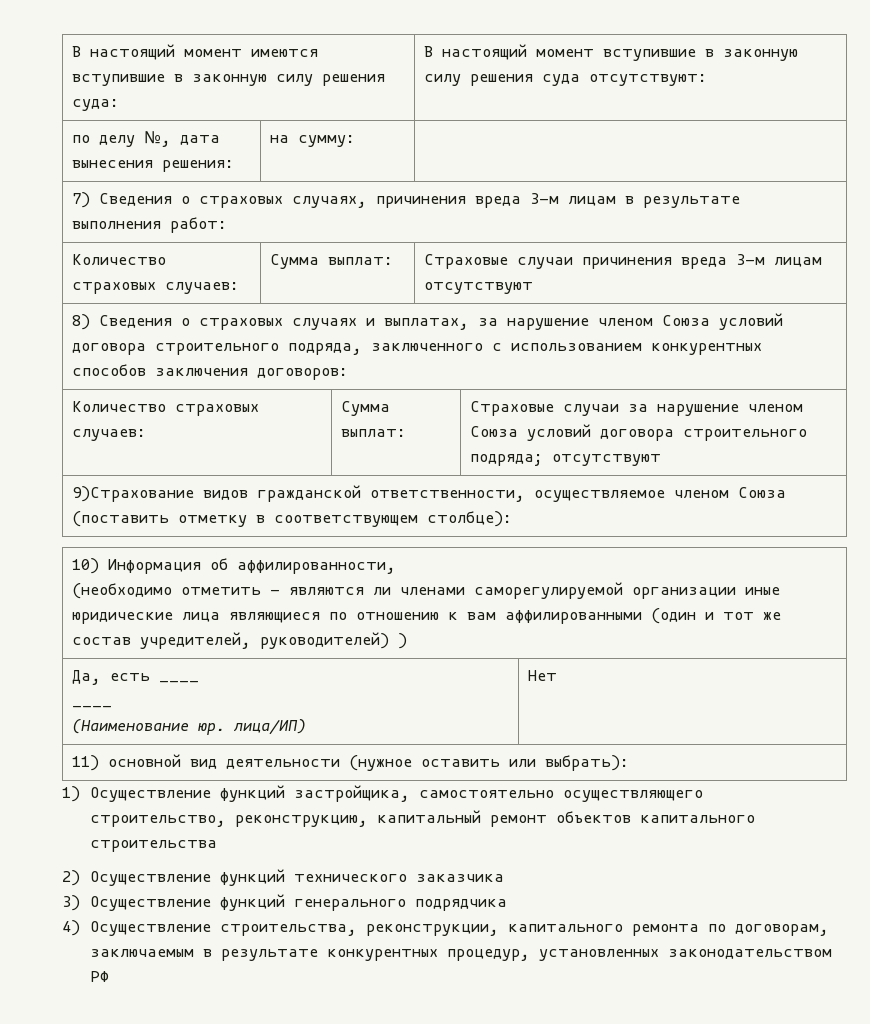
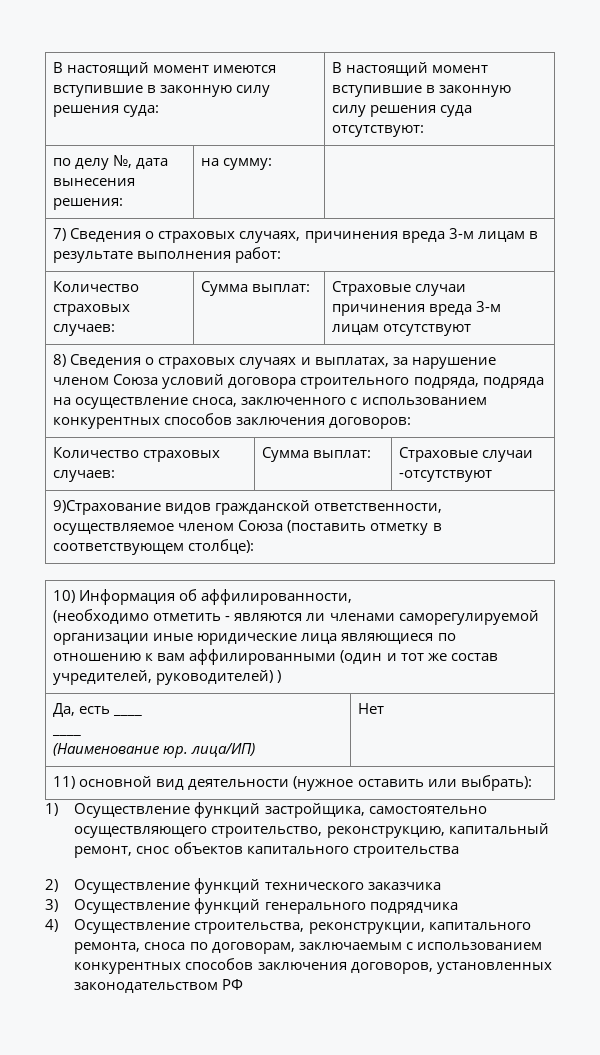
(362, 349) none -> [482,377,544,389] [53,397,238,409] подряда на осуществление сноса,
[627,404,803,416] [469,424,807,441] [469,454,661,466] за нарушение членом Союза условий договора строительного подряда; отсутствуют -> [399,470,493,482] -отсутствуют
[490,815,548,827] ремонт -> [74,846,170,858] ремонт, снос
[632,924,700,936] ремонта -> [74,942,186,954] ремонта, сноса
[203,949,531,961] в результате конкурентных процедур, -> [405,942,542,950] [74,958,433,974] с использованием конкурентных способов заключения договоров,

